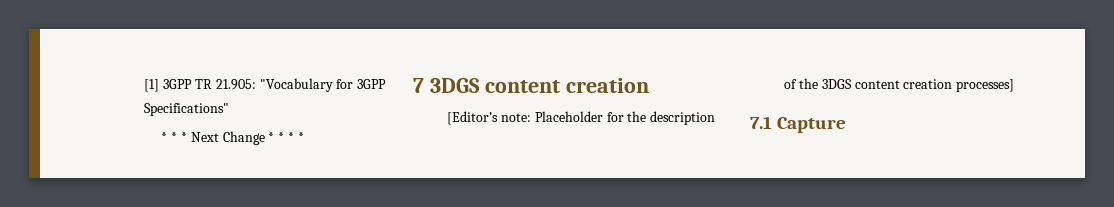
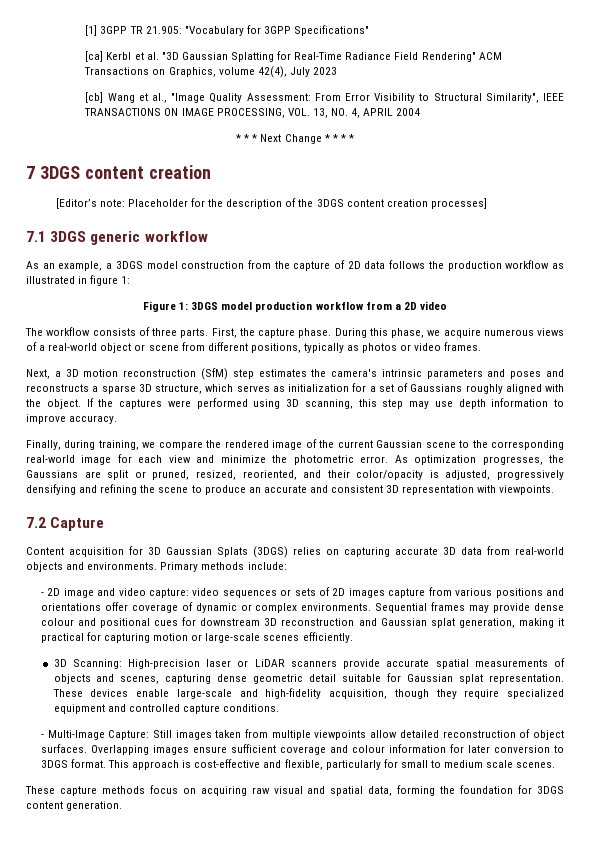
(230, 109) none -> [85,51,502,62] [84,66,338,78] [85,92,564,103] [84,108,421,118] // [ca] Kerbl et al. "3D Gaussian Splatting for Real-Time Radiance Field Rendering" ACM Transactions on Graphics, volume 42(4), July 2023 // [cb] Wang et al., "Image Quality Assessment: From Error Visibility to Structural Similarity", IEEE TRANSACTIONS ON IMAGE PROCESSING, VOL. 13, NO. 4, APRIL 2004
[777,117,847,133] Capture -> [50,231,208,245] [26,260,564,271] [26,275,131,286] [143,301,447,312] [25,327,564,338] [26,342,482,353] [26,368,564,380] [26,383,564,394] [26,398,564,409] [26,414,118,424] [26,439,564,450] [26,454,564,465] [26,470,564,480] [26,484,555,495] [26,517,105,531] [26,546,564,558] [26,562,287,572] [40,587,564,598] [40,602,565,613] [40,617,564,628] [40,632,353,643] [53,658,565,669] [53,673,564,684] [52,688,564,699] [53,704,279,714] [40,729,564,740] [40,744,564,755] [40,759,556,770] [25,785,564,796] [26,801,123,811] 3DGS generic workflow // As an example, a 3DGS model construction from the capture of 2D data follows the production workflow as illustrated in figure 1: // Figure 1: 3DGS model production workflow from a 2D video // The workflow consists of three parts. First, the capture phase. During this phase, we acquire numerous views of a real-world object or scene from different positions, typically as photos or video frames. // Next, a 3D motion reconstruction (SfM) step estimates the camera's intrinsic parameters and poses and reconstructs a sparse 3D structure, which serves as initialization for a set of Gaussians roughly aligned with the object. If the captures were performed using 3D scanning, this step may use depth information to improve accuracy. // Finally, during training, we compare the rendered image of the current Gaussian scene to the corresponding real-world image for each view and minimize the photometric error. As optimization progresses, the Gaussians are split or pruned, resized, reoriented, and their color/opacity is adjusted, progressively densifying and refining the scene to produce an accurate and consistent 3D representation with viewpoints. // 7.2 Capture // Content acquisition for 3D Gaussian Splats (3DGS) relies on capturing accurate 3D data from real-world objects and environments. Primary methods include: // - 2D image and video capture: video sequences or sets of 2D images capture from various positions and orientations offer coverage of dynamic or complex environments. Sequential frames may provide dense colour and positional cues for downstream 3D reconstruction and Gaussian splat generation, making it practical for capturing motion or large-scale scenes efficiently. // 3D Scanning: High-precision laser or LiDAR scanners provide accurate spatial measurements of objects and scenes, capturing dense geometric detail suitable for Gaussian splat representation. These devices enable large-scale and high-fidelity acquisition, though they require specialized equipment and controlled capture conditions. // - Multi-Image Capture: Still images taken from multiple viewpoints allow detailed reconstruction of object surfaces. Overlapping images ensure sufficient coverage and colour information for later conversion to 3DGS format. This approach is cost-effective and flexible, particularly for small to medium scale scenes. // These capture methods focus on acquiring raw visual and spatial data, forming the foundation for 3DGS content generation.

